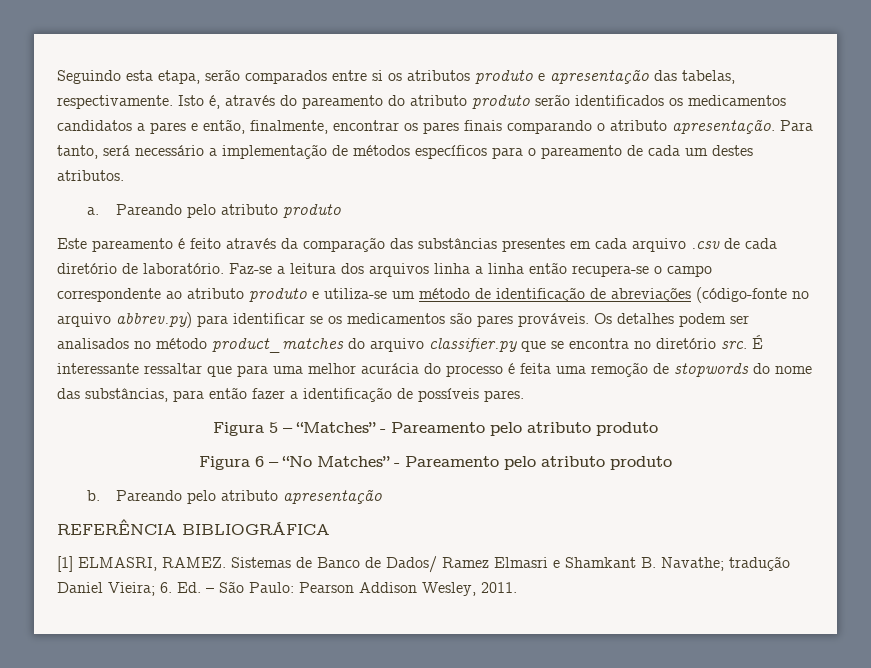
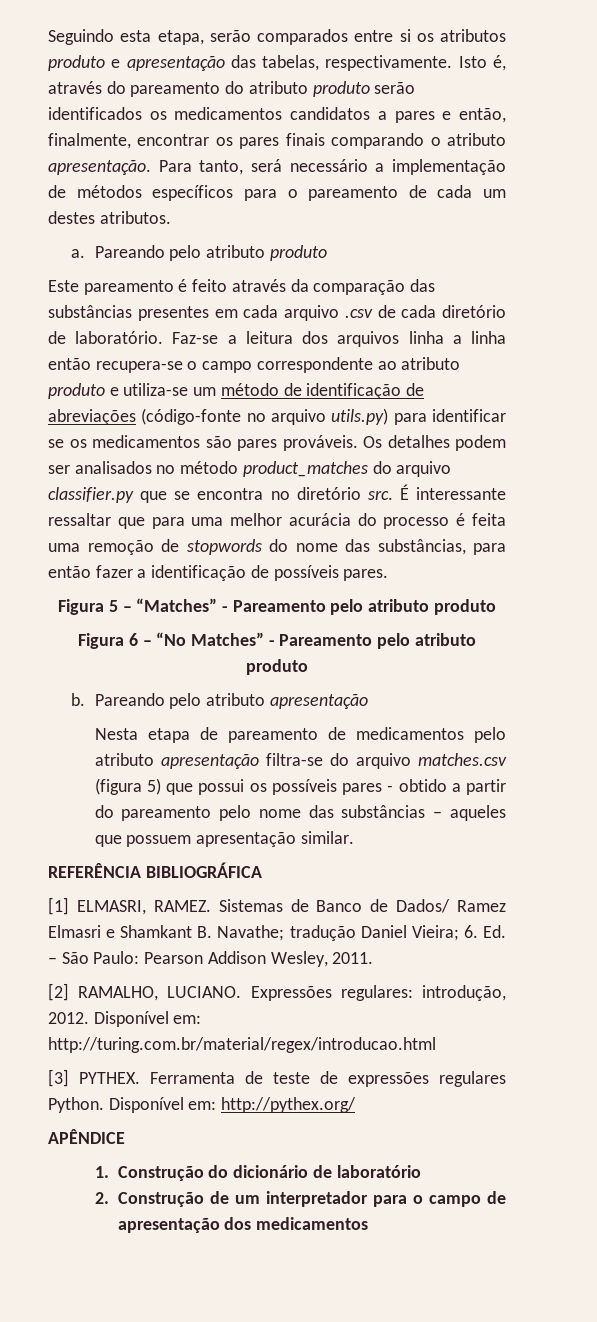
[116,312,192,328] abbrev.py) -> [331,408,389,425] utils.py)
(383, 497) none -> [94,727,506,743] [94,753,507,769] [94,778,506,795] [94,805,506,821] [94,831,354,847] // Nesta etapa de pareamento de medicamentos pelo atributo apresentação filtra-se do arquivo matches.csv (figura 5) que possui os possíveis pares - obtido a partir do pareamento pelo nome das substâncias – aqueles que possuem apresentação similar.
(517, 587) none -> [48,983,506,1001] [48,1011,202,1027] [48,1037,436,1053] [48,1069,506,1087] [48,1097,357,1113] [48,1129,125,1144] [94,1165,421,1181] [94,1191,507,1207] [117,1217,369,1233] // [2] RAMALHO, LUCIANO. Expressões regulares: introdução, 2012. Disponível em: http://turing.com.br/material/regex/introducao.html // [3] PYTHEX. Ferramenta de teste de expressões regulares Python. Disponível em: http://pythex.org/ // APÊNDICE // 1. Construção do dicionário de laboratório // 2. Construção de um interpretador para o campo de apresentação dos medicamentos

